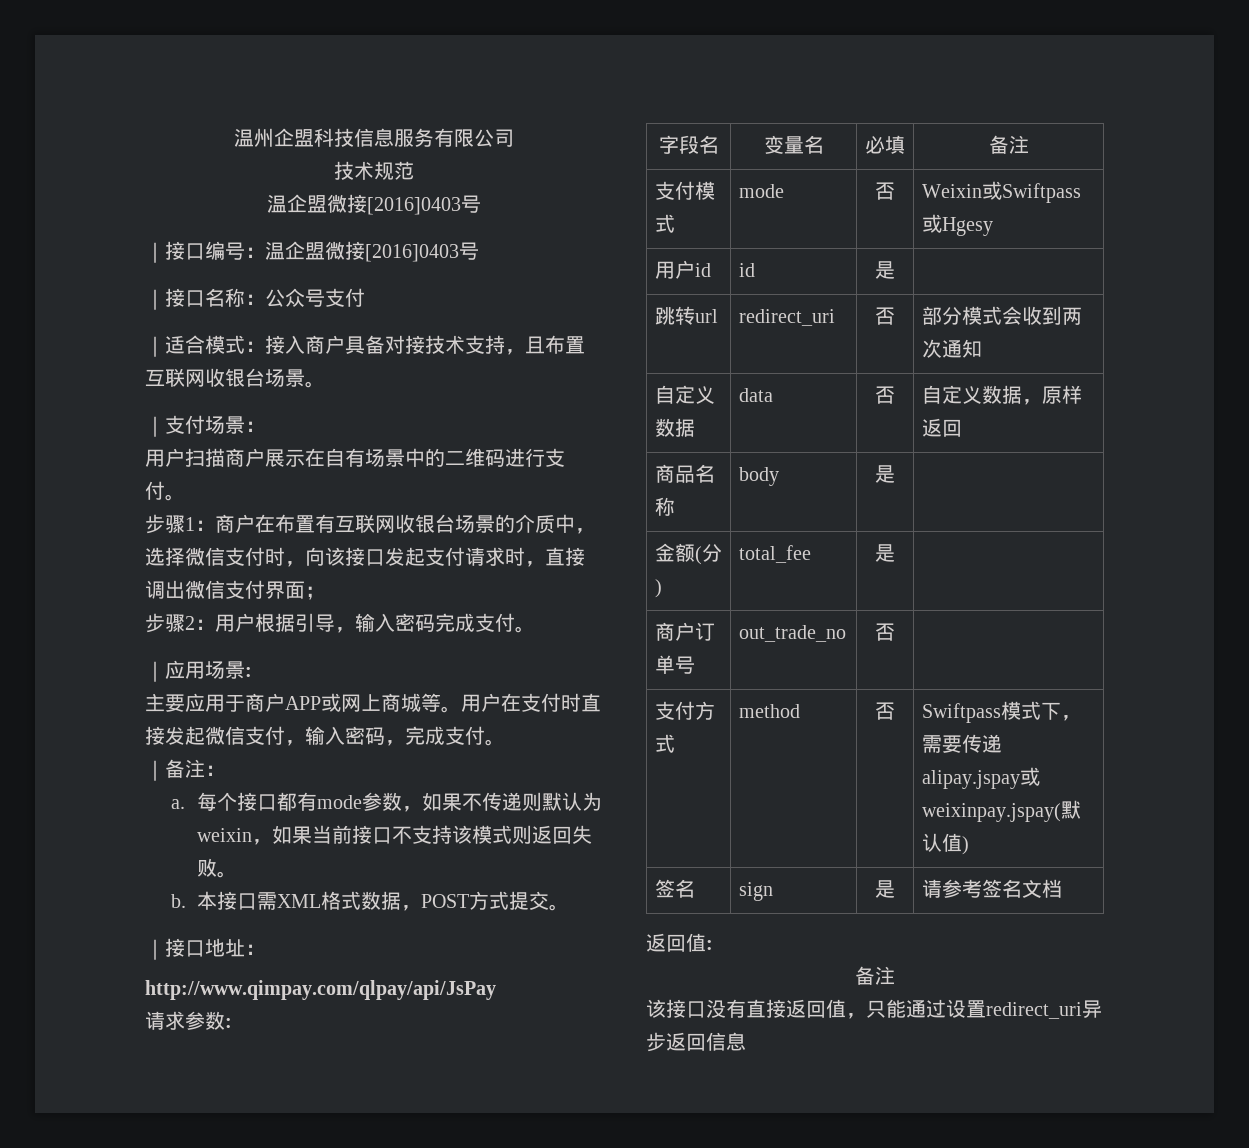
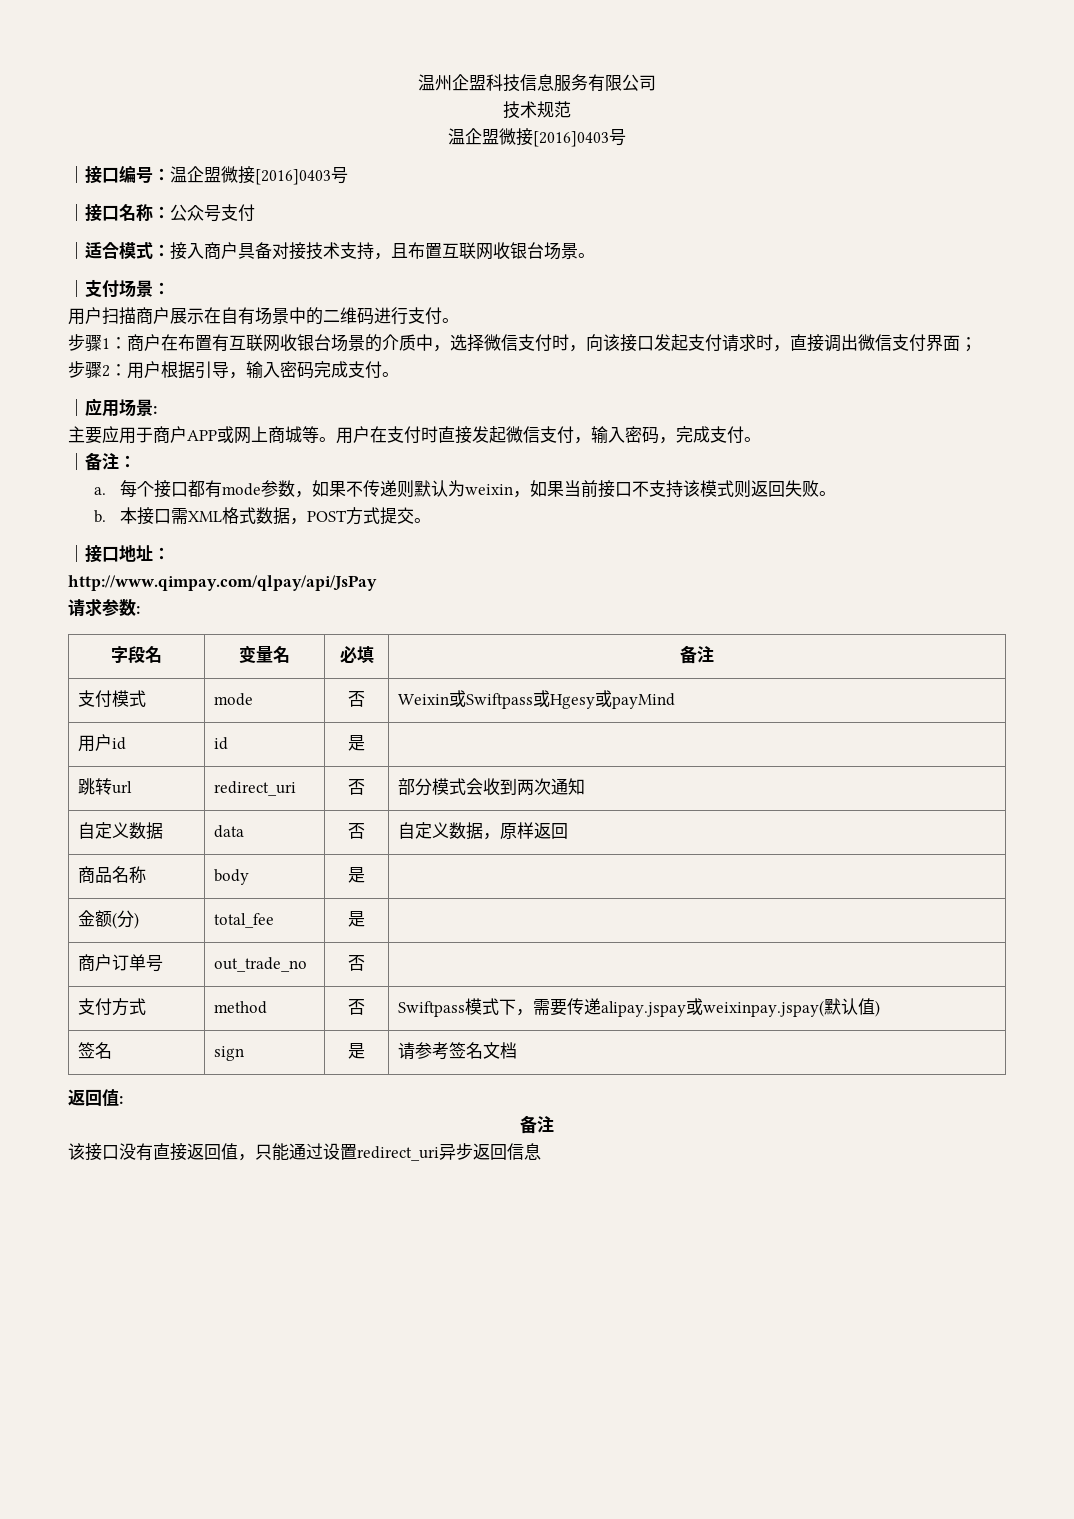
(993, 226) none -> [594,690,675,709] 或payMind

